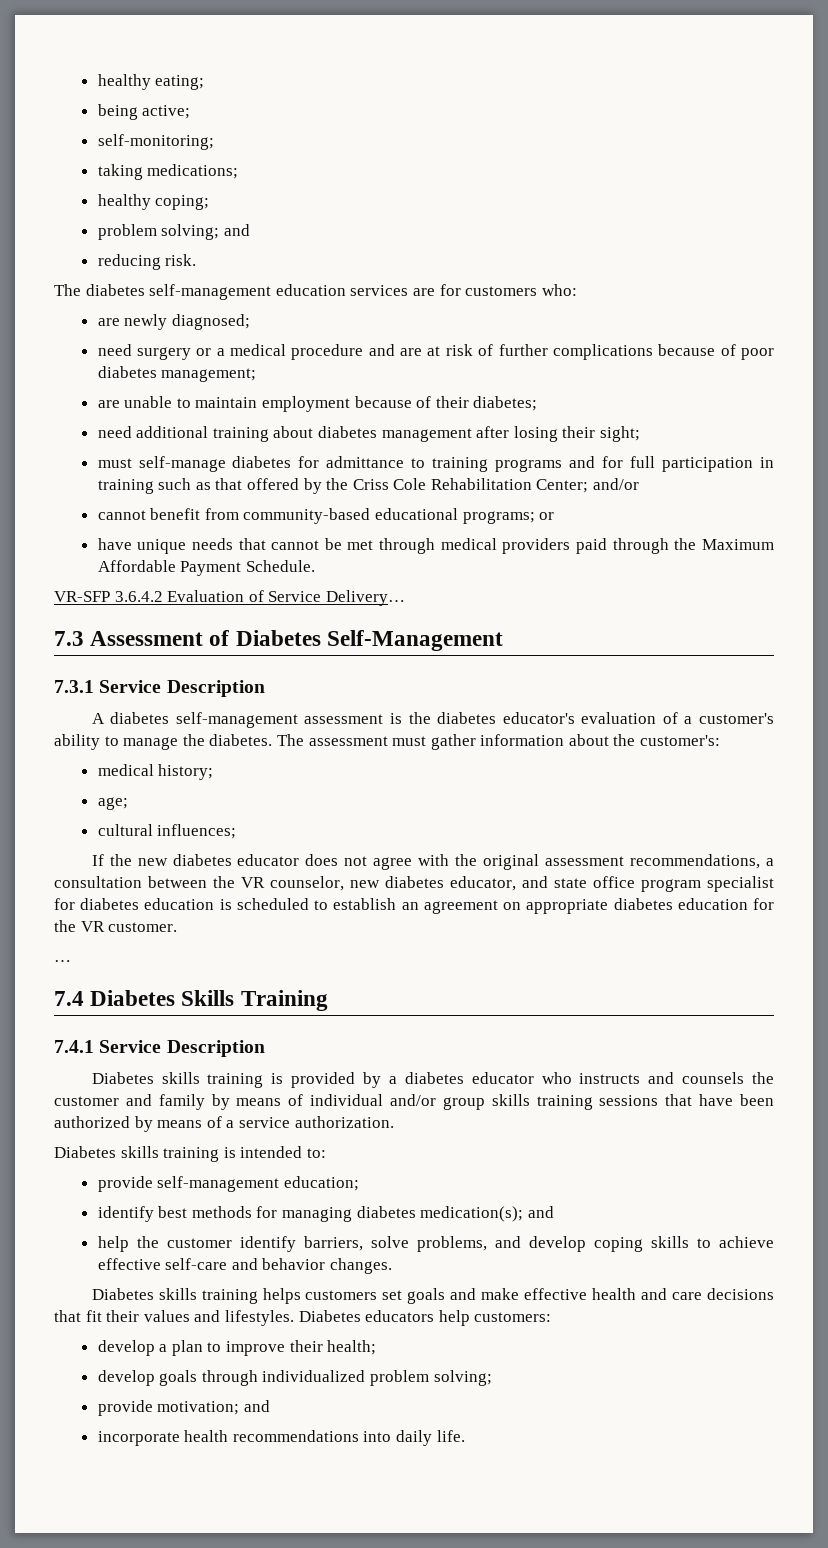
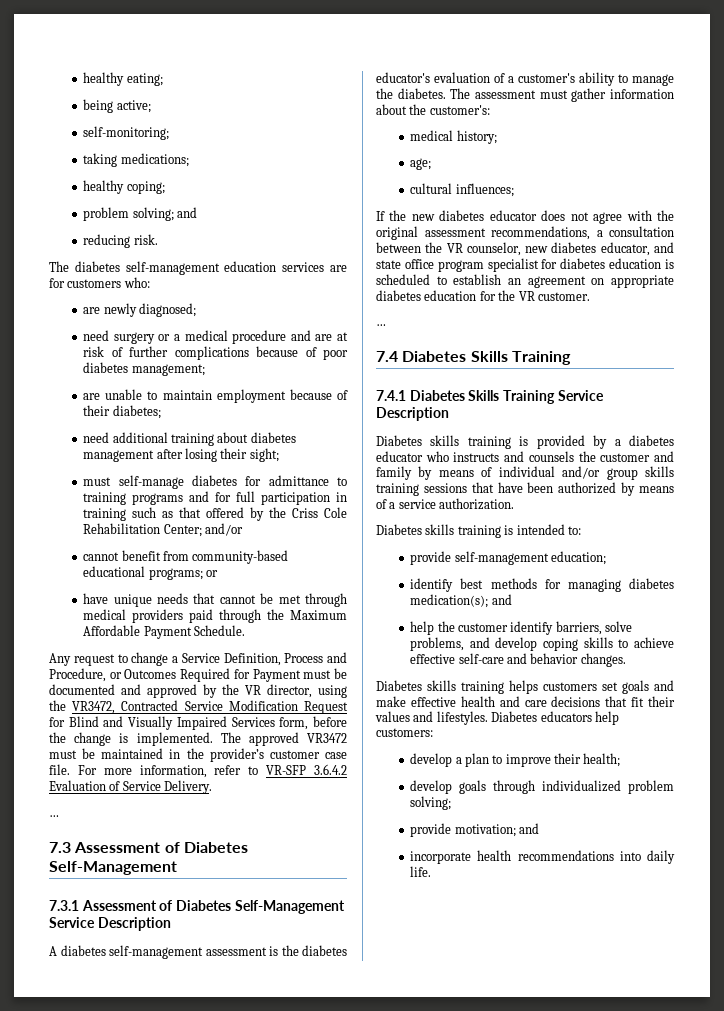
(315, 566) none -> [49,652,347,666] [49,668,348,682] [49,684,347,698] [49,700,348,714] [49,716,347,730] [49,732,347,746] [49,748,347,762] [49,764,259,778] Any request to change a Service Definition, Process and Procedure, or Outcomes Required for Payment must be documented and approved by the VR director, using the VR3472, Contracted Service Modification Request for Blind and Visually Impaired Services form, before the change is implemented. The approved VR3472 must be maintained in the provider’s customer case file. For more information, refer to
[325,590,405,606] Delivery… -> [164,780,213,794] [49,815,59,817] Delivery. // …
(94, 686) none -> [81,900,345,914] Assessment of Diabetes Self-Management
(94, 1046) none -> [409,390,555,404] Diabetes Skills Training

